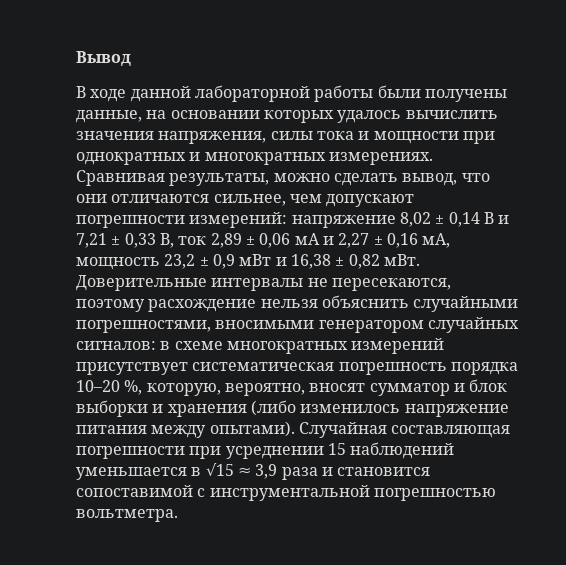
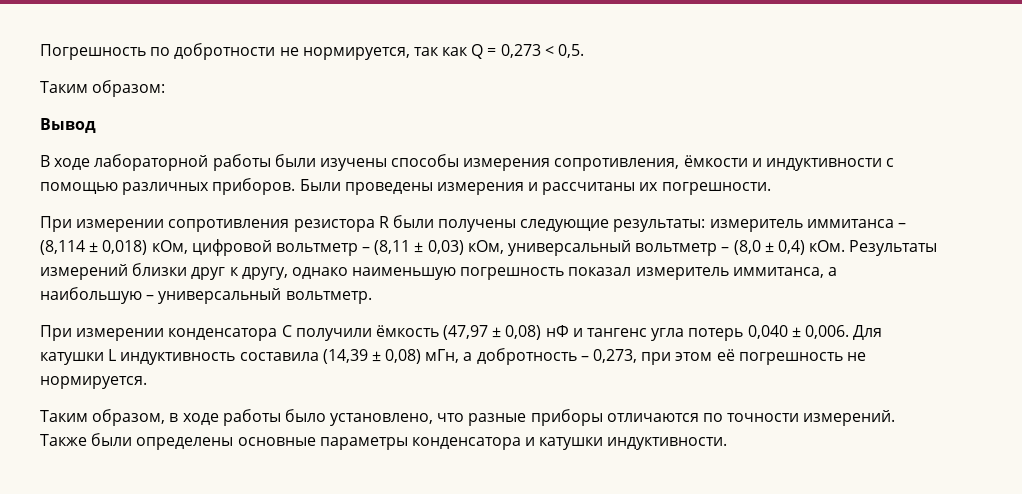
(76, 58) none -> [40,43,585,60] [40,80,166,97] Погрешность по добротности не нормируется, так как Q = 0,273 < 0,5. // Таким образом: //
[130,86,191,102] данной -> (91, 164) none
[424,89,507,102] [76,110,498,123] [76,131,495,144] [76,152,433,165] [76,170,490,186] [76,194,415,207] [76,212,510,228] [76,233,451,248] [76,254,420,270] [76,275,451,291] [76,295,519,312] [76,317,519,333] [76,338,445,354] [76,362,518,375] [76,379,508,396] [76,400,509,417] [76,421,511,438] [76,442,455,459] [76,463,431,480] [76,485,496,501] [76,509,178,522] получены данные, на основании которых удалось вычислить значения напряжения, силы тока и мощности при однократных и многократных измерениях. Сравнивая результаты, можно сделать вывод, что они отличаются сильнее, чем допускают погрешности измерений: напряжение 8,02 ± 0,14 В и 7,21 ± 0,33 В, ток 2,89 ± 0,06 мА и 2,27 ± 0,16 мА, мощность 23,2 ± 0,9 мВт и 16,38 ± 0,82 мВт. Доверительные интервалы не пересекаются, поэтому расхождение нельзя объяснить случайными погрешностями, вносимыми генератором случайных сигналов: в схеме многократных измерений присутствует систематическая погрешность порядка 10–20 %, которую, вероятно, вносят сумматор и блок выборки и хранения (либо изменилось напряжение питания между опытами). Случайная составляющая погрешности при усреднении 15 наблюдений уменьшается в √15 ≈ 3,9 раза и становится сопоставимой с инструментальной погрешностью вольтметра. -> [319,154,895,171] [40,178,771,195] [40,215,907,232] [40,239,938,256] [40,263,838,280] [40,287,372,304] [40,325,883,341] [40,348,866,365] [40,376,147,389] [40,409,896,426] [40,433,728,450] изучены способы измерения сопротивления, ёмкости и индуктивности с помощью различных приборов. Были проведены измерения и рассчитаны их погрешности. // При измерении сопротивления резистора R были получены следующие результаты: измеритель иммитанса – (8,114 ± 0,018) кОм, цифровой вольтметр – (8,11 ± 0,03) кОм, универсальный вольтметр – (8,0 ± 0,4) кОм. Результаты измерений близки друг к другу, однако наименьшую погрешность показал измеритель иммитанса, а наибольшую – универсальный вольтметр. // При измерении конденсатора C получили ёмкость (47,97 ± 0,08) нФ и тангенс угла потерь 0,040 ± 0,006. Для катушки L индуктивность составила (14,39 ± 0,08) мГн, а добротность – 0,273, при этом её погрешность не нормируется. // Таким образом, в ходе работы было установлено, что разные приборы отличаются по точности измерений. Также были определены основные параметры конденсатора и катушки индуктивности.

